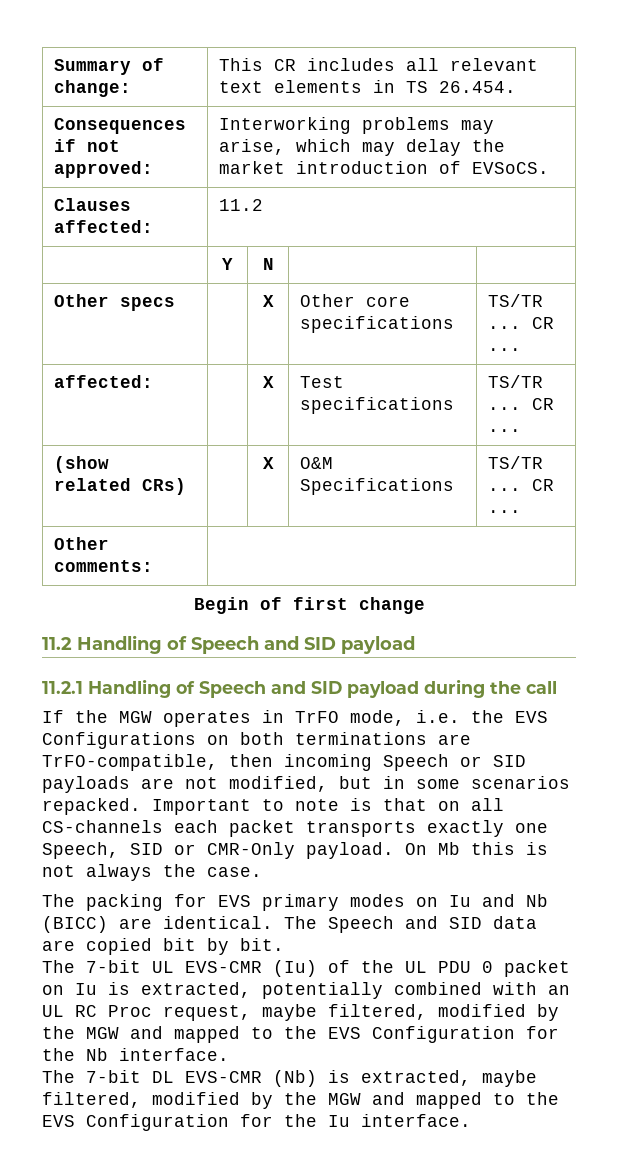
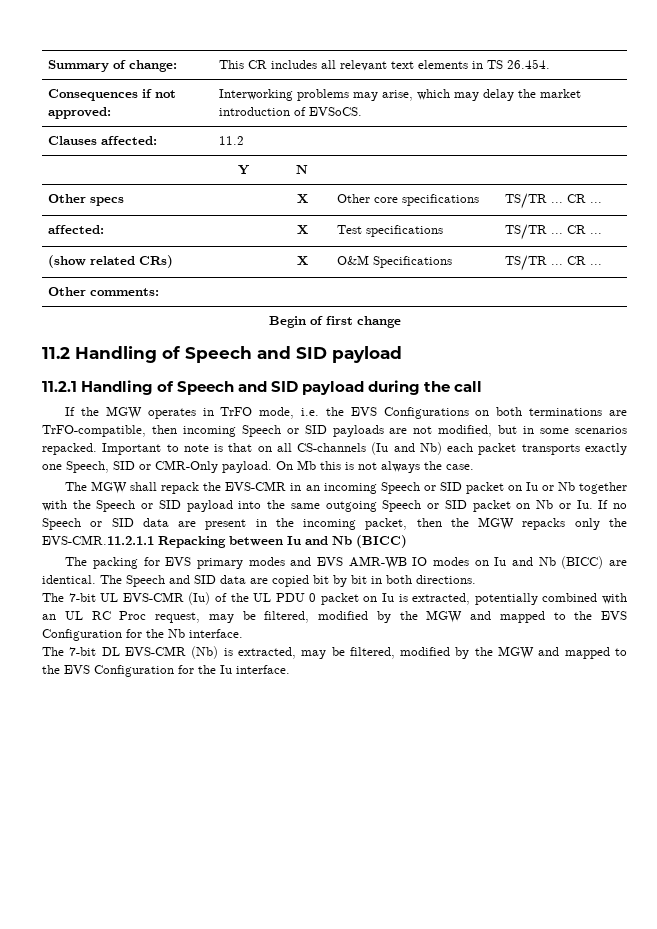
(163, 826) none -> [371,442,442,455] (Iu and Nb)
(262, 872) none -> [65,481,627,494] [42,500,627,512] [42,517,627,530] [42,535,407,548] // The MGW shall repack the EVS-CMR in an incoming Speech or SID packet on Iu or Nb together with the Speech or SID payload into the same outgoing Speech or SID packet on Nb or Iu. If no Speech or SID data are present in the incoming packet, then the MGW repacks only the EVS-CMR.11.2.1.1 Repacking between Iu and Nb (BICC)
(405, 900) none -> [290,556,469,569] and EVS AMR-WB IO modes
[240,938,284,951] bit. -> [351,575,476,584] bit in both directions.
[262,1004,317,1021] maybe -> [208,611,256,623] may be
[482,1070,537,1087] maybe -> [301,647,345,659] may be

